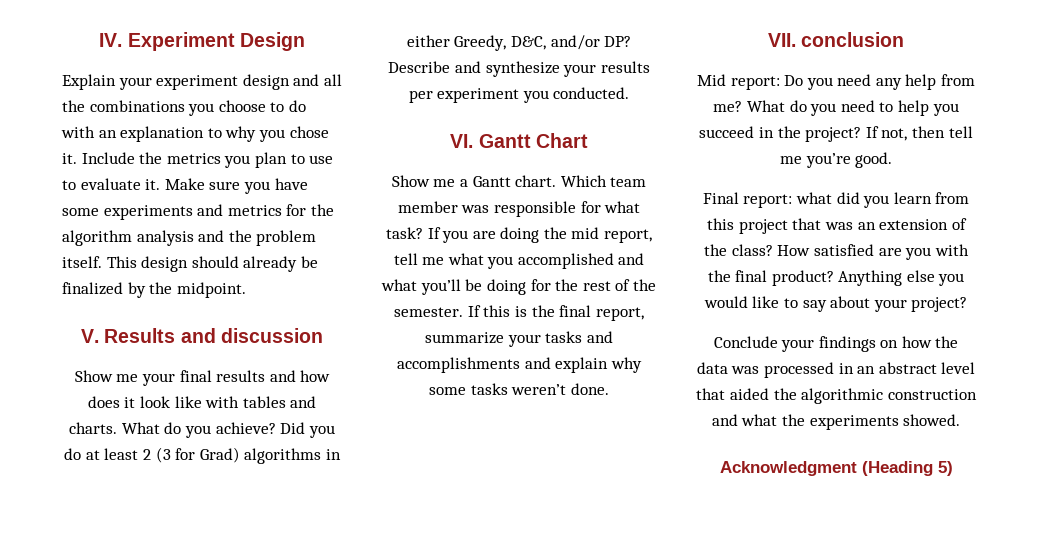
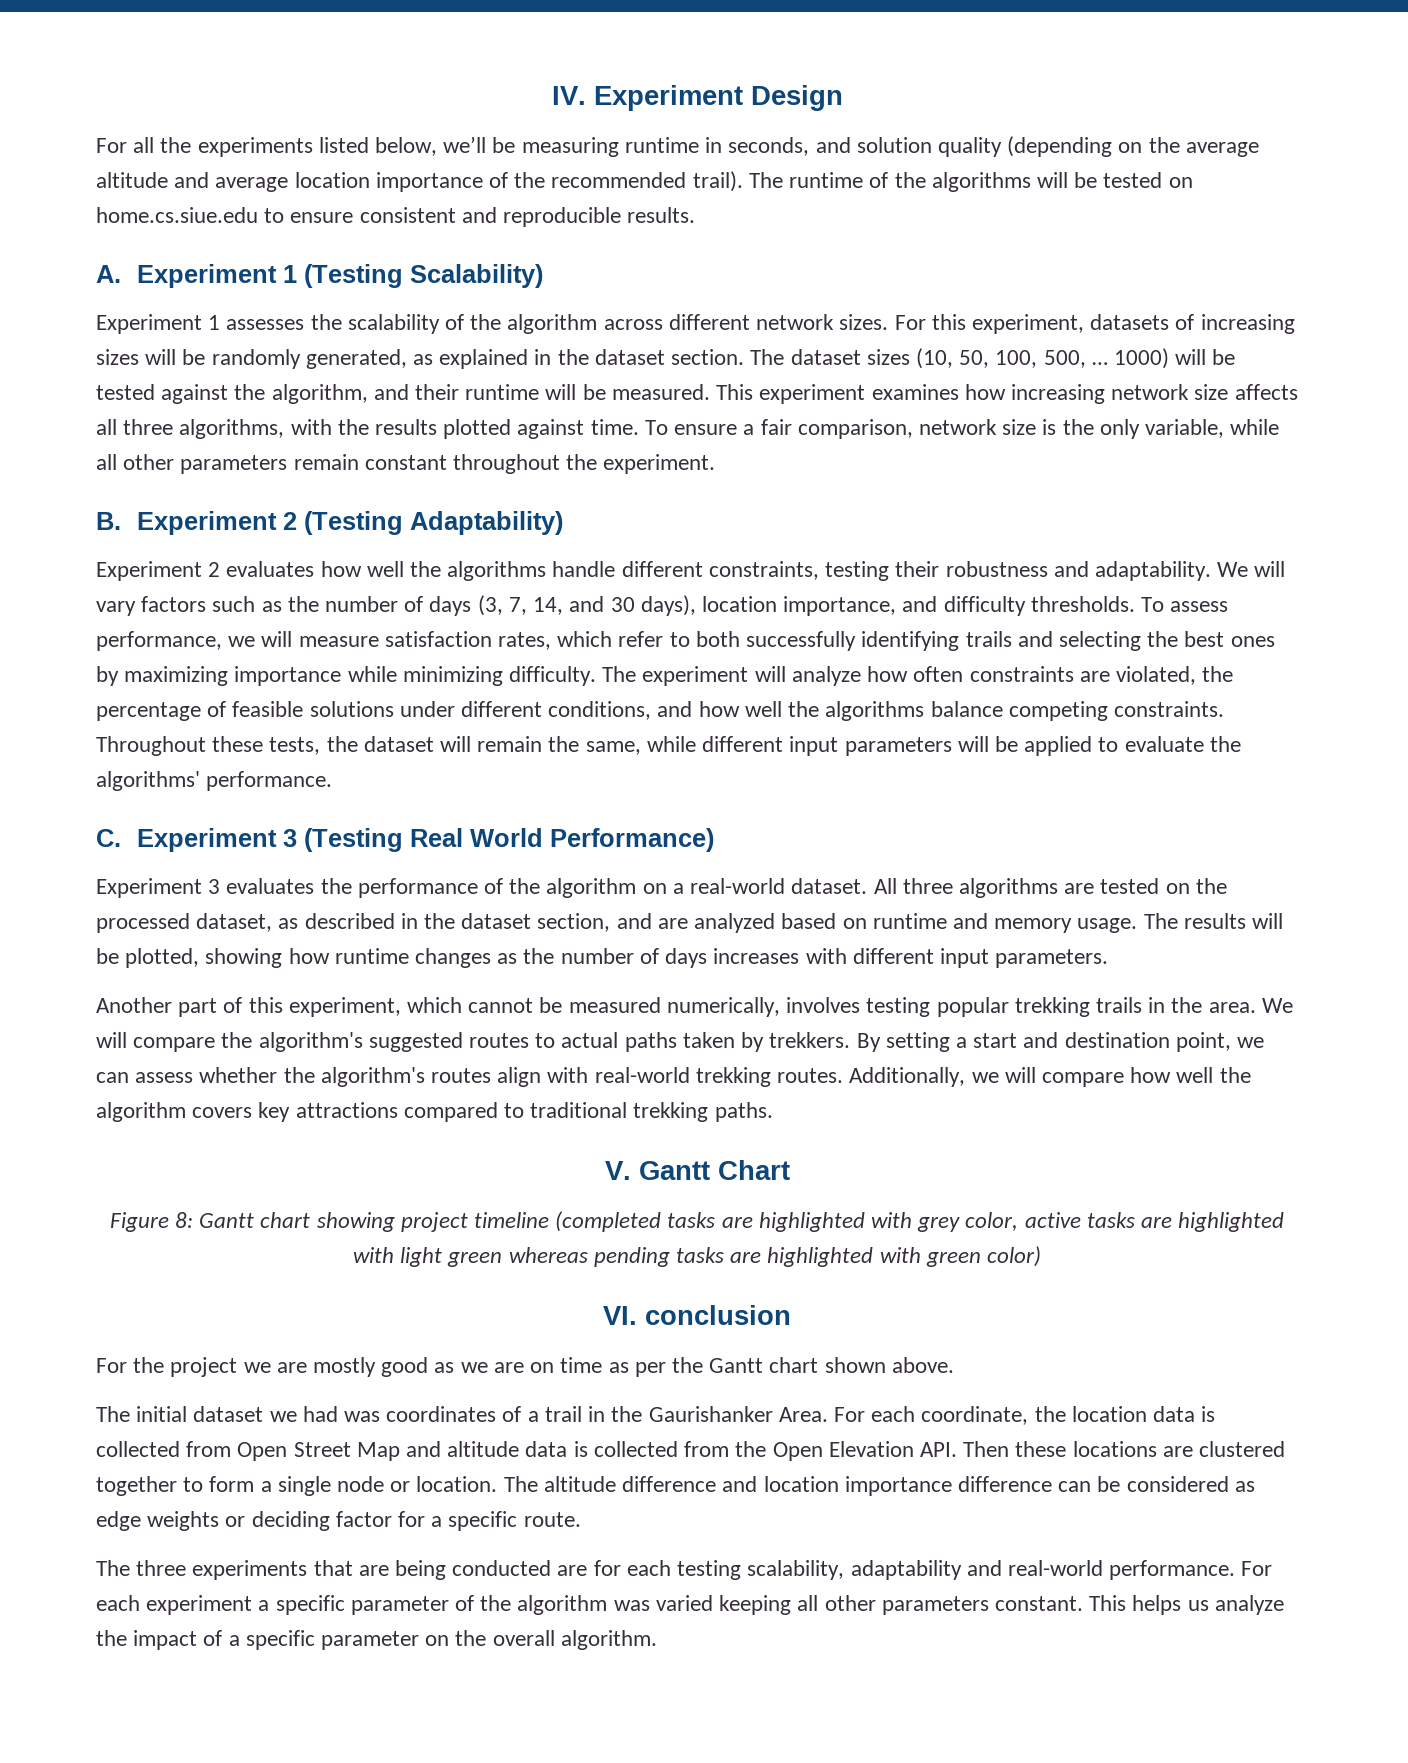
[62,74,342,90] [62,100,306,116] [61,126,329,142] [62,152,334,168] [62,178,308,194] [62,204,334,220] [62,230,317,246] [62,256,318,272] [62,282,246,298] [81,328,323,343] [74,370,331,386] [87,396,317,408] [69,422,335,438] [64,447,341,464] [406,35,632,51] [388,61,650,77] [408,87,630,103] [450,133,588,148] [391,175,647,187] [397,201,641,217] [385,227,653,243] [393,253,645,269] [381,279,656,295] [394,305,644,321] [425,331,613,347] [397,357,642,373] [429,383,609,395] [767,32,905,47] [696,74,976,90] [713,100,959,116] [699,126,973,142] [779,152,893,168] [702,192,970,208] [707,218,967,234] [704,244,969,260] [707,270,965,286] [703,296,968,312] [713,336,959,352] [696,362,976,378] [696,388,977,404] [711,414,961,430] [719,461,953,476] Explain your experiment design and all the combinations you choose to do with an explanation to why you chose it. Include the metrics you plan to use to evaluate it. Make sure you have some experiments and metrics for the algorithm analysis and the problem itself. This design should already be finalized by the midpoint. // V. Results and discussion // Show me your final results and how does it look like with tables and charts. What do you achieve? Did you do at least 2 (3 for Grad) algorithms in either Greedy, D&C, and/or DP? Describe and synthesize your results per experiment you conducted. // VI. Gantt Chart // Show me a Gantt chart. Which team member was responsible for what task? If you are doing the mid report, tell me what you accomplished and what you’ll be doing for the rest of the semester. If this is the final report, summarize your tasks and accomplishments and explain why some tasks weren’t done. // VII. conclusion // Mid report: Do you need any help from me? What do you need to help you succeed in the project? If not, then tell me you’re good. // Final report: what did you learn from this project that was an extension of the class? How satisfied are you with the final product? Anything else you would like to say about your project? // Conclude your findings on how the data was processed in an abstract level that aided the algorithmic construction and what the experiments showed. // Acknowledgment (Heading 5) -> [96,136,1259,157] [96,171,1193,192] [96,207,696,227] [96,264,543,288] [96,314,1295,334] [96,348,1236,369] [96,384,1298,404] [96,419,1280,439] [96,454,716,474] [96,511,563,535] [96,561,1286,581] [96,595,1229,616] [96,631,1275,651] [96,666,1234,686] [96,701,1224,721] [96,736,1241,756] [96,771,333,791] [96,828,714,852] [96,878,1227,898] [96,913,1283,933] [96,948,1109,968] [96,997,1293,1017] [96,1032,1264,1052] [96,1067,1251,1087] [96,1102,773,1122] [604,1160,790,1180] [109,1211,1285,1232] [352,1246,1042,1267] [603,1305,791,1325] [96,1357,954,1377] [96,1406,1216,1425] [96,1441,1285,1461] [96,1476,1255,1496] [96,1511,581,1531] [96,1560,1273,1580] [96,1595,1284,1615] [96,1630,657,1650] For all the experiments listed below, we’ll be measuring runtime in seconds, and solution quality (depending on the average altitude and average location importance of the recommended trail). The runtime of the algorithms will be tested on home.cs.siue.edu to ensure consistent and reproducible results. // A. Experiment 1 (Testing Scalability) // Experiment 1 assesses the scalability of the algorithm across different network sizes. For this experiment, datasets of increasing sizes will be randomly generated, as explained in the dataset section. The dataset sizes (10, 50, 100, 500, … 1000) will be tested against the algorithm, and their runtime will be measured. This experiment examines how increasing network size affects all three algorithms, with the results plotted against time. To ensure a fair comparison, network size is the only variable, while all other parameters remain constant throughout the experiment. // B. Experiment 2 (Testing Adaptability) // Experiment 2 evaluates how well the algorithms handle different constraints, testing their robustness and adaptability. We will vary factors such as the number of days (3, 7, 14, and 30 days), location importance, and difficulty thresholds. To assess performance, we will measure satisfaction rates, which refer to both successfully identifying trails and selecting the best ones by maximizing importance while minimizing difficulty. The experiment will analyze how often constraints are violated, the percentage of feasible solutions under different conditions, and how well the algorithms balance competing constraints. Throughout these tests, the dataset will remain the same, while different input parameters will be applied to evaluate the algorithms' performance. // C. Experiment 3 (Testing Real World Performance) // Experiment 3 evaluates the performance of the algorithm on a real-world dataset. All three algorithms are tested on the processed dataset, as described in the dataset section, and are analyzed based on runtime and memory usage. The results will be plotted, showing how runtime changes as the number of days increases with different input parameters. // Another part of this experiment, which cannot be measured numerically, involves testing popular trekking trails in the area. We will compare the algorithm's suggested routes to actual paths taken by trekkers. By setting a start and destination point, we can assess whether the algorithm's routes align with real-world trekking routes. Additionally, we will compare how well the algorithm covers key attractions compared to traditional trekking paths. // V. Gantt Chart // Figure 8: Gantt chart showing project timeline (completed tasks are highlighted with grey color, active tasks are highlighted with light green whereas pending tasks are highlighted with green color) // VI. conclusion // For the project we are mostly good as we are on time as per the Gantt chart shown above. // The initial dataset we had was coordinates of a trail in the Gaurishanker Area. For each coordinate, the location data is collected from Open Street Map and altitude data is collected from the Open Elevation API. Then these locations are clustered together to form a single node or location. The altitude difference and location importance difference can be considered as edge weights or deciding factor for a specific route. // The three experiments that are being conducted are for each testing scalability, adaptability and real-world performance. For each experiment a specific parameter of the algorithm was varied keeping all other parameters constant. This helps us analyze the impact of a specific parameter on the overall algorithm.

